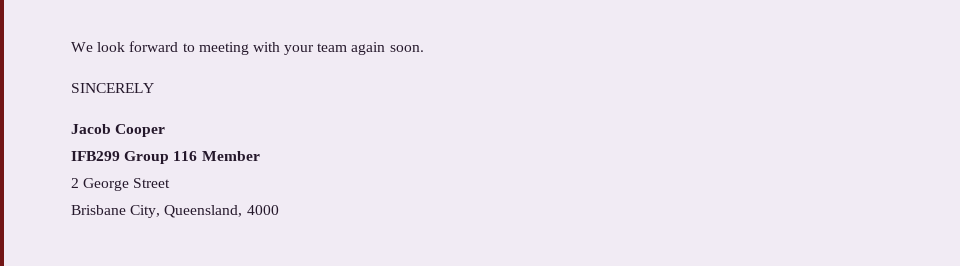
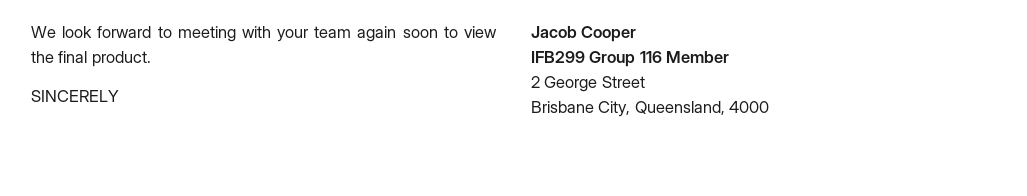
[389,45,424,52] soon. -> [402,26,498,38] [31,51,151,67] soon to view the final product.

